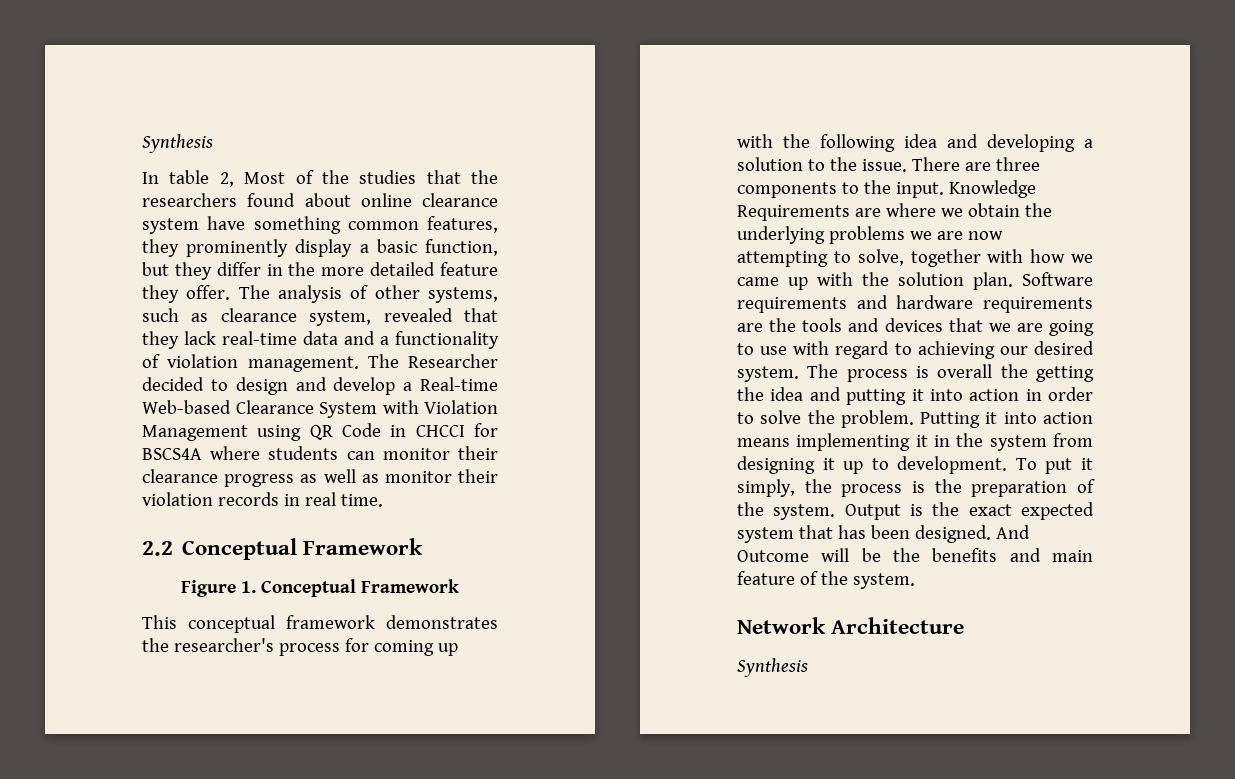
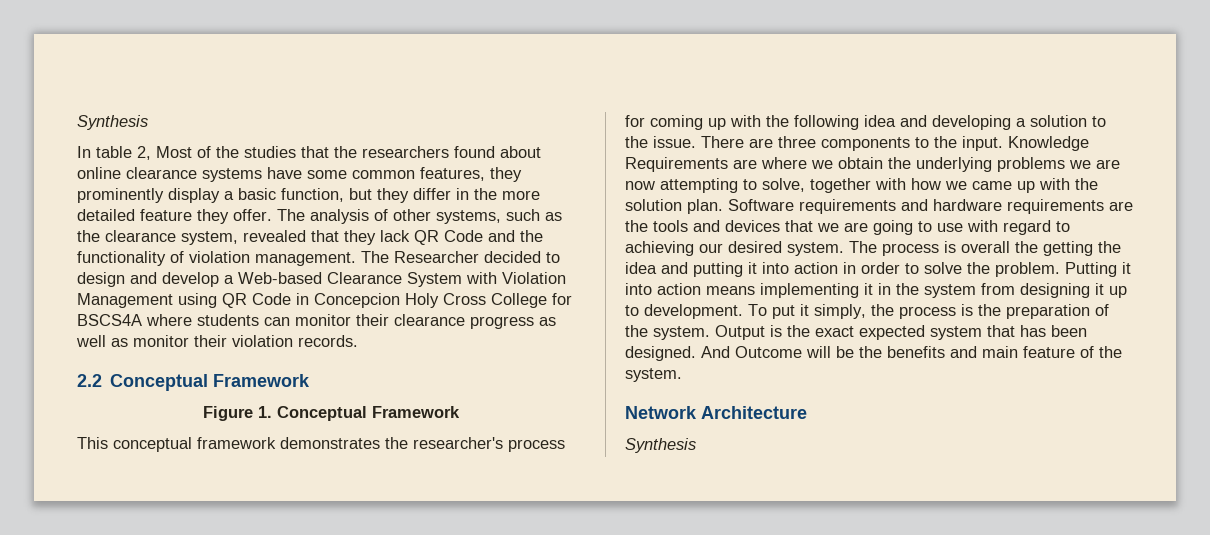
[142,216,341,234] system have something -> [202,167,347,182] systems have some
(209, 317) none -> [77,230,100,242] the
[222,331,389,345] real-time data and a -> [414,230,543,245] QR Code and the
[419,377,498,391] Real-time -> (234, 279) none
[415,425,465,437] CHCCI -> [314,293,547,308] Concepcion Holy Cross College
[217,492,383,507] records in real time. -> [298,335,358,347] records.

